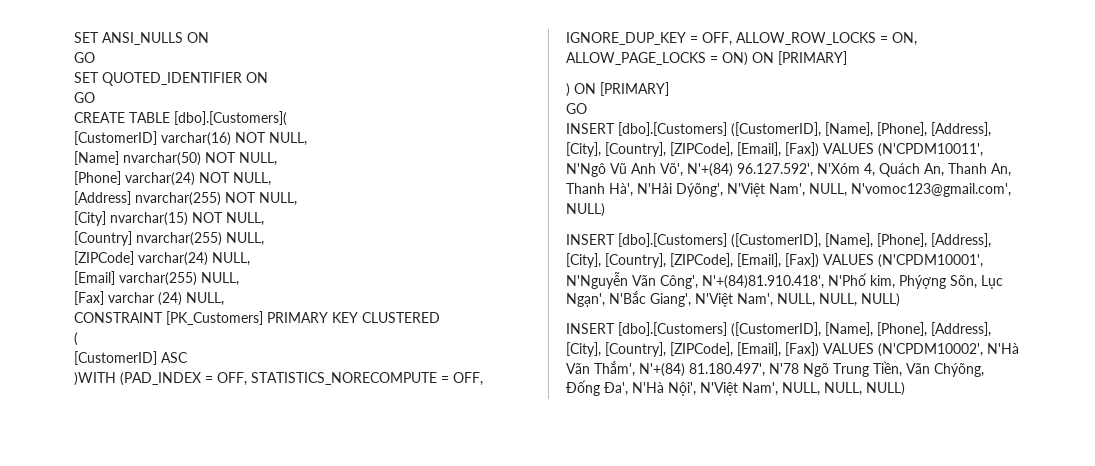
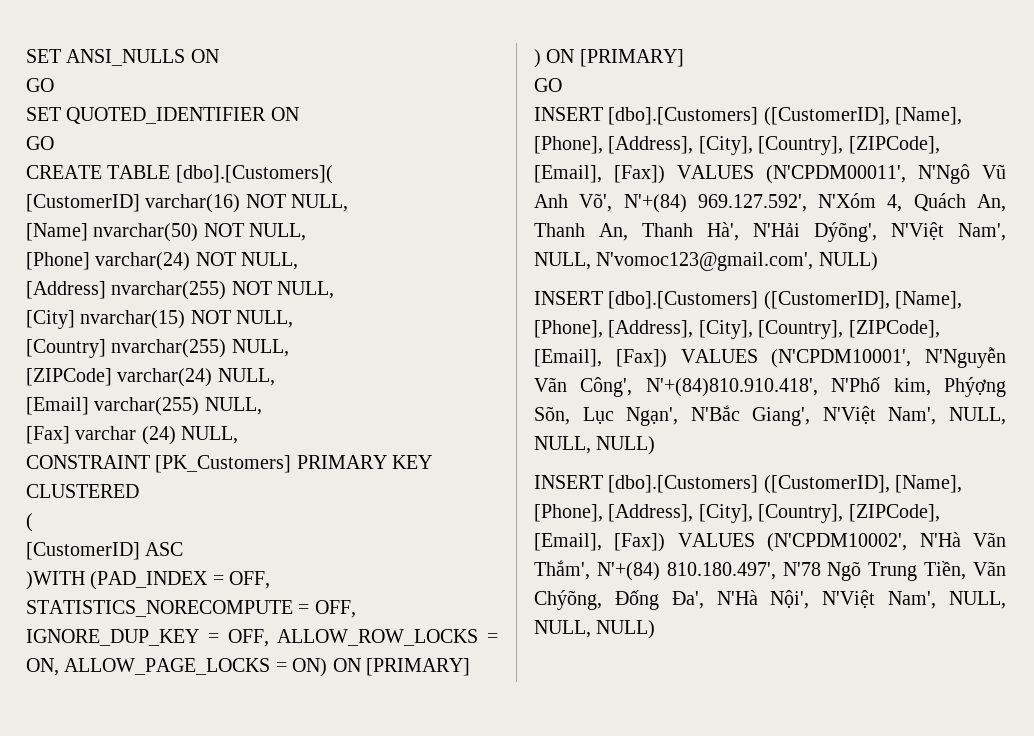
[878,143,983,157] (N'CPDM10011', -> [766,165,906,184] (N'CPDM00011',
[737,163,813,177] 96.127.592', -> [697,194,807,212] 969.127.592',
[702,275,824,289] N'+(84)81.910.418', -> [645,378,818,397] N'+(84)810.910.418',
[689,363,765,377] 81.180.497', -> [666,562,776,580] 810.180.497',

